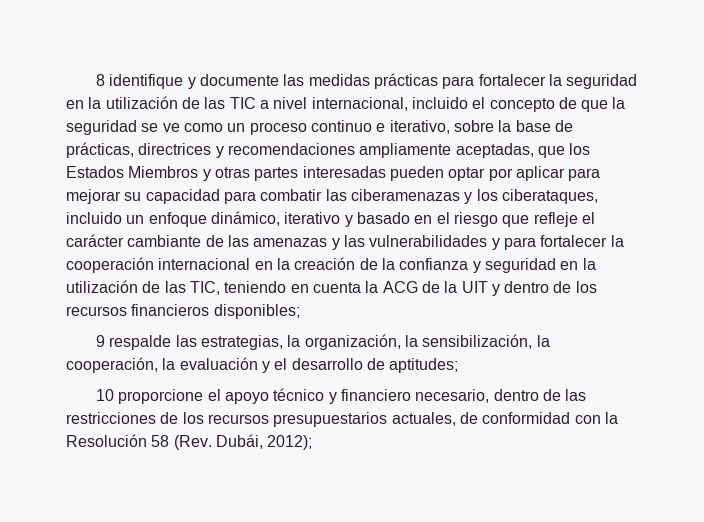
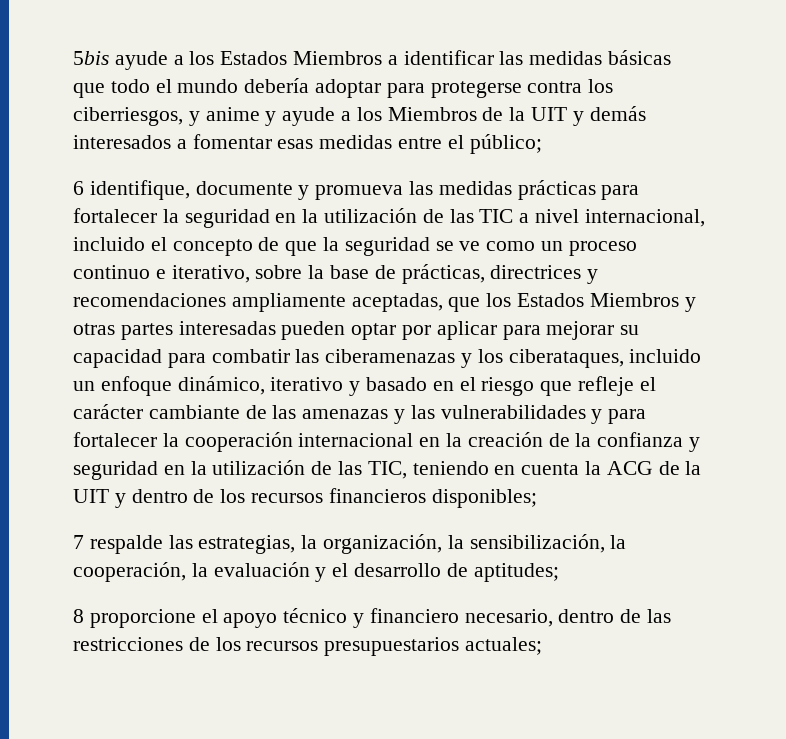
[95,74,279,89] 8 identifique y documente -> [73,50,672,70] [73,78,614,98] [73,106,646,126] [73,134,542,154] [73,180,404,200] 5bis ayude a los Estados Miembros a identificar las medidas básicas que todo el mundo debería adoptar para protegerse contra los ciberriesgos, y anime y ayude a los Miembros de la UIT y demás interesados a fomentar esas medidas entre el público; // 6 identifique, documente y promueva
[95,335,105,347] 9 -> [73,535,84,549] 7
[95,389,114,401] 10 -> [73,609,84,623] 8
[391,412,618,426] [66,434,313,450] actuales, de conformidad con la Resolución 58 (Rev. Dubái, 2012); -> [465,637,543,655] actuales;

